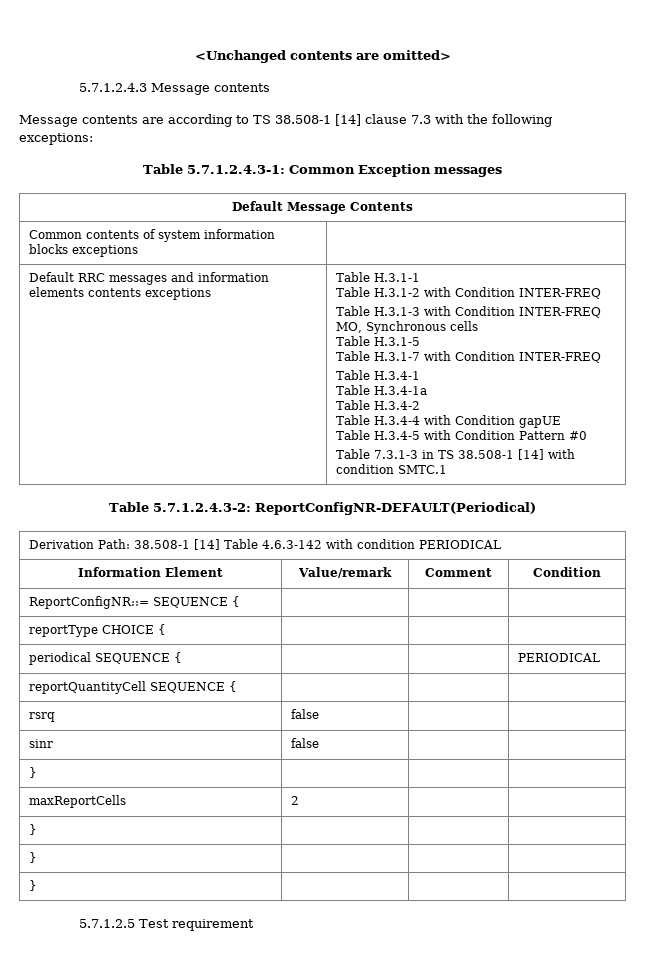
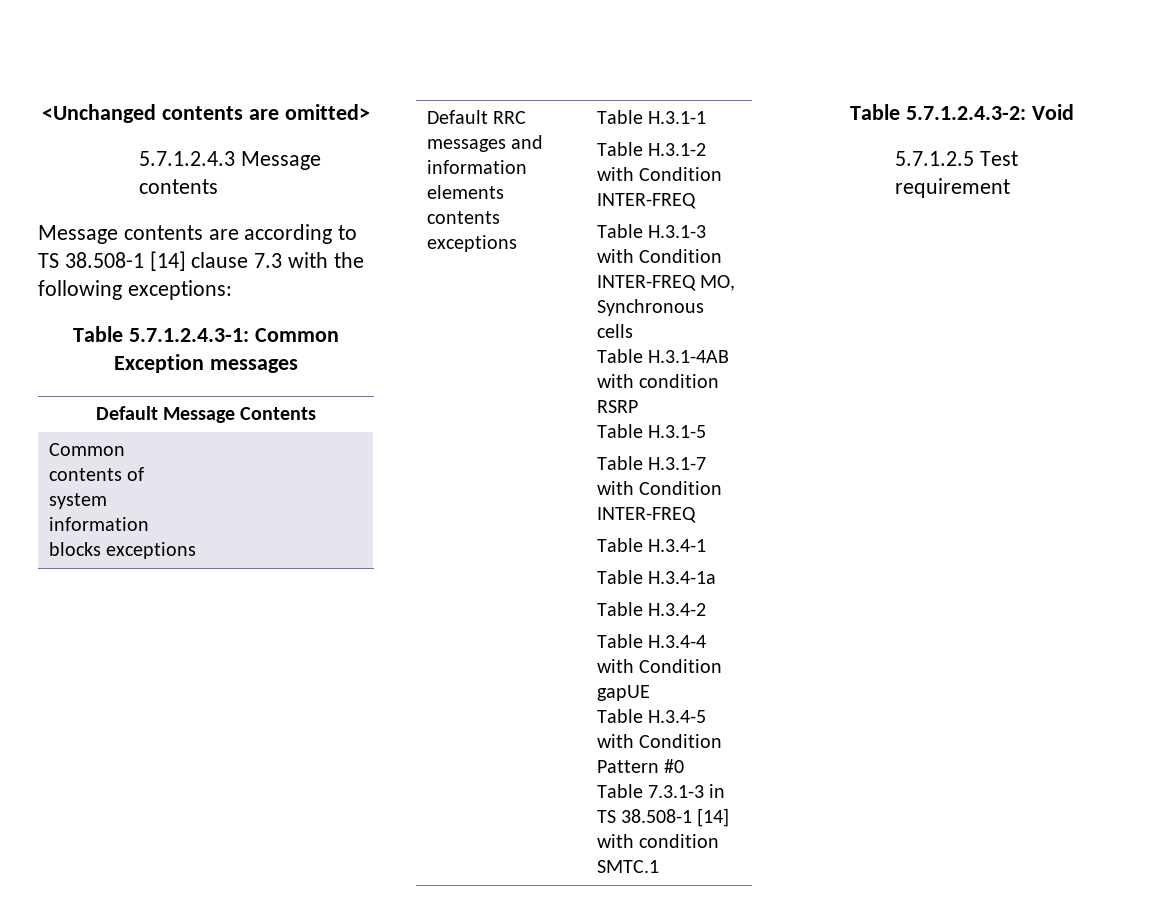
(479, 326) none -> [596,349,729,363] [596,374,719,388] [596,400,638,413] // Table H.3.1-4AB with condition RSRP
[254,502,537,515] [29,539,502,550] [78,567,223,577] [298,567,393,578] [425,568,493,577] [533,567,601,577] [29,596,241,609] [29,624,167,637] [29,652,183,665] [518,653,601,662] [29,681,238,694] [29,712,56,722] [291,709,320,719] [29,739,54,748] [291,738,320,748] [29,767,38,778] [29,795,127,808] [291,796,300,805] [29,824,38,835] [29,852,38,863] [29,880,38,891] ReportConfigNR-DEFAULT(Periodical) // Derivation Path: 38.508-1 [14] Table 4.6.3-142 with condition PERIODICAL // Information Element | Value/remark | Comment | Condition // ReportConfigNR::= SEQUENCE { | | | // reportType CHOICE { | | | // periodical SEQUENCE { | | | PERIODICAL // reportQuantityCell SEQUENCE { | | | // rsrq | false | | // sinr | false | | // } | | | // maxReportCells | 2 | | // } | | | // } | | | // } | | | -> [1031,104,1074,120] Void

